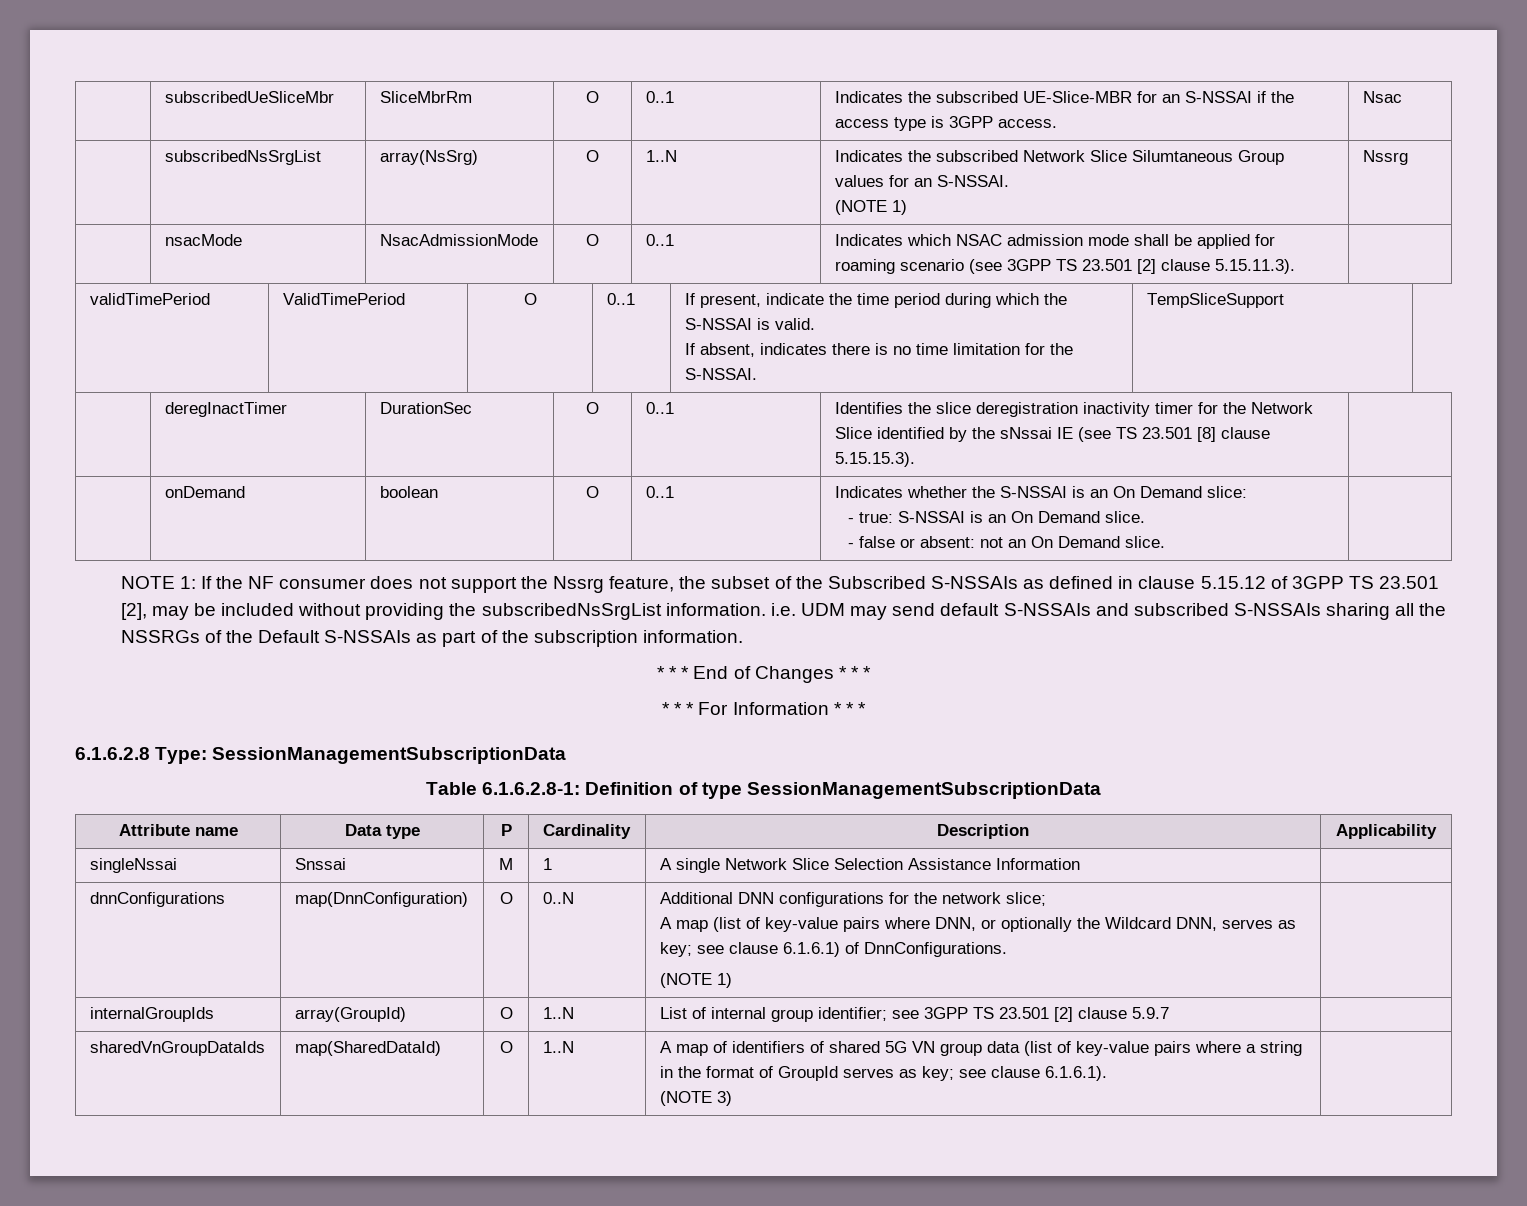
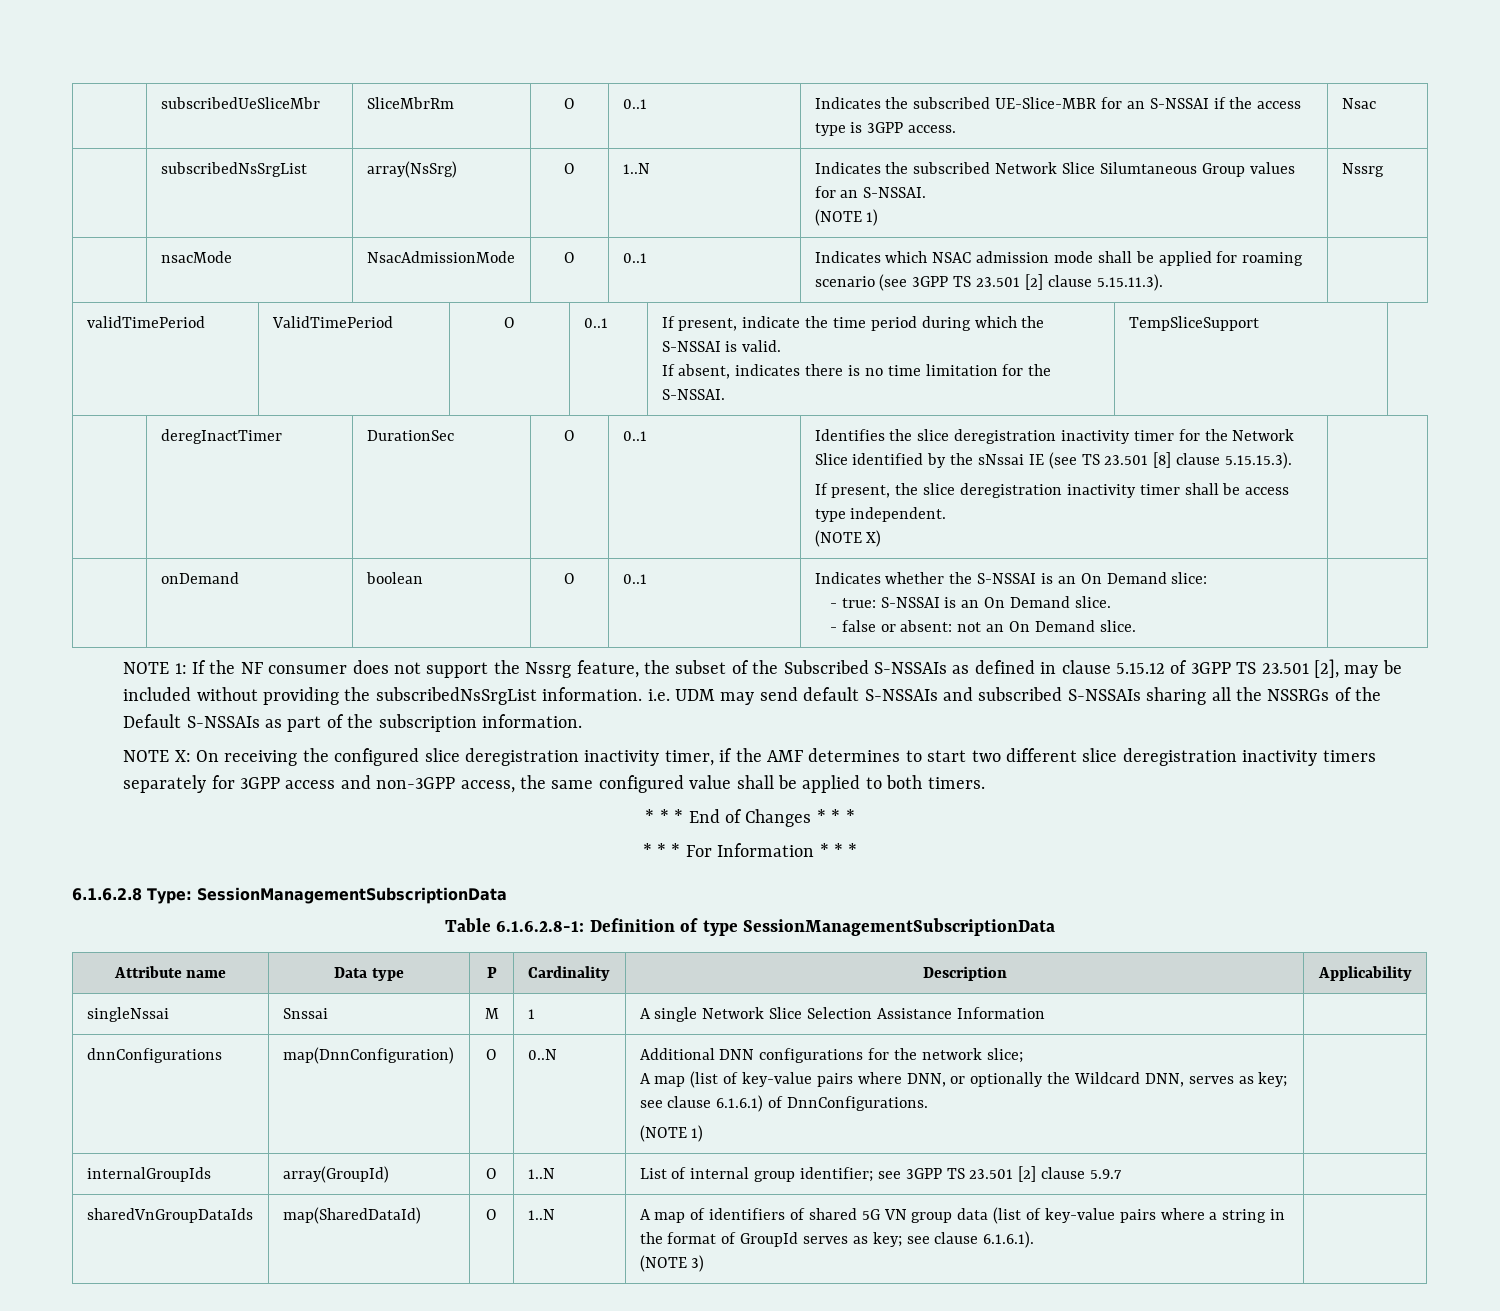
(915, 459) none -> [814,483,1290,498] [814,507,947,522] [814,530,882,547] // If present, the slice deregistration inactivity timer shall be access type independent. // (NOTE X)
(744, 636) none -> [123,748,1376,766] [123,775,985,793] // NOTE X: On receiving the configured slice deregistration inactivity timer, if the AMF determines to start two different slice deregistration inactivity timers separately for 3GPP access and non-3GPP access, the same configured value shall be applied to both timers.

